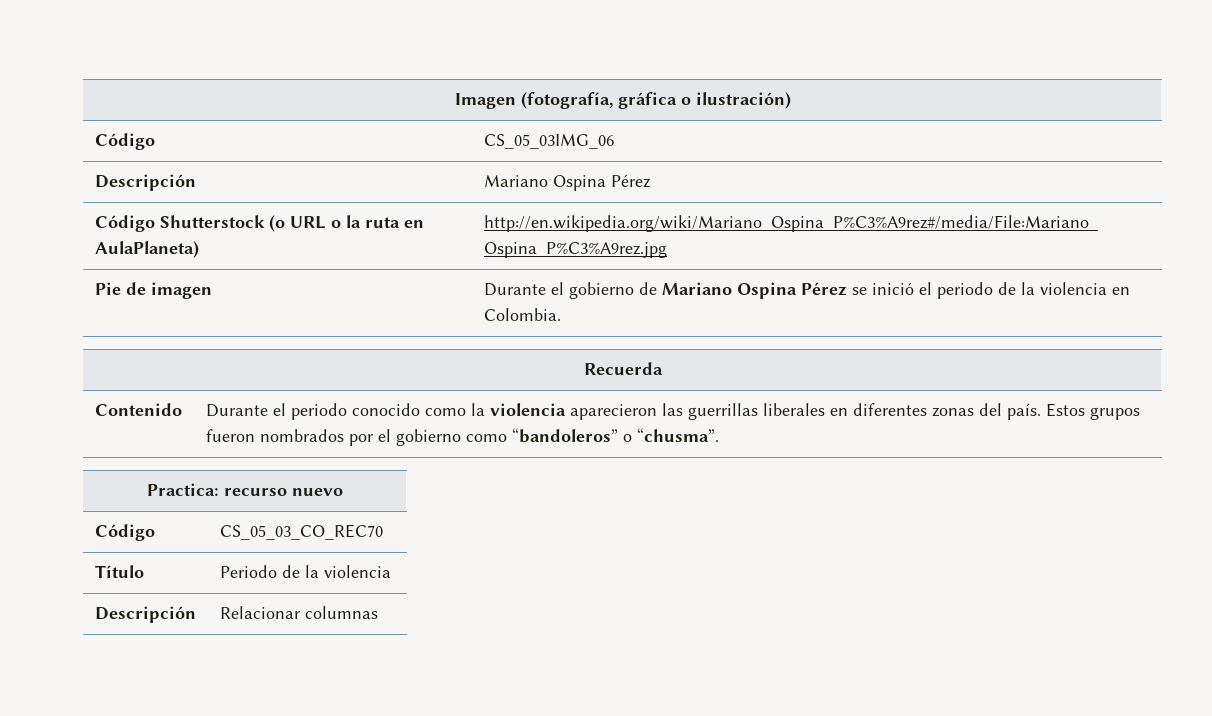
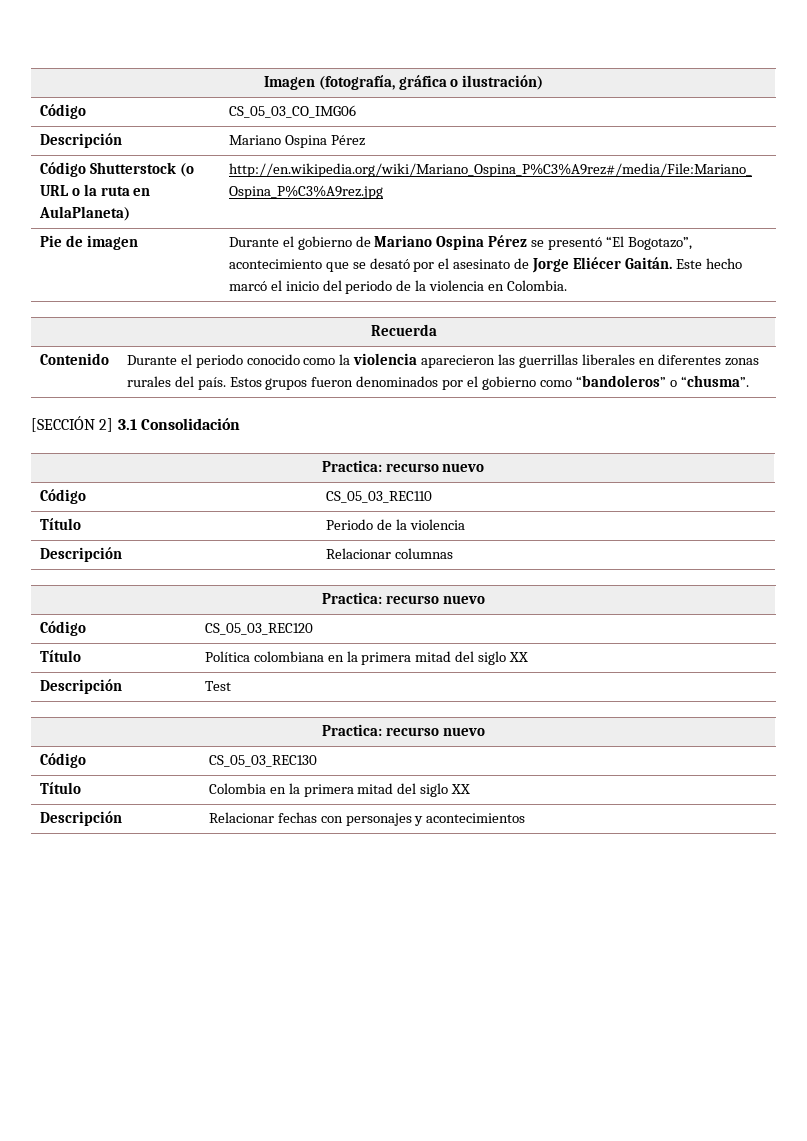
[483,134,614,149] CS_05_03IMG_06 -> [228,105,356,118] CS_05_03_CO_IMG06
[871,282,932,295] inició el -> [548,236,692,250] [228,257,742,273] [228,280,342,291] presentó “El Bogotazo”, acontecimiento que se desató por el asesinato de Jorge Eliécer Gaitán. Este hecho marcó el inicio del
(974, 412) none -> [126,376,171,387] rurales
[259,429,344,442] nombrados -> [356,376,439,387] denominados
[147,483,343,496] [94,524,155,541] [219,524,383,540] // Practica: recurso nuevo // Código | CS_05_03_CO_REC70 -> [31,416,240,432] [321,460,485,472] [39,489,86,504] [325,491,432,503] // [SECCIÓN 2] 3.1 Consolidación // Practica: recurso nuevo // Código | CS_05_03_REC110
(378, 612) none -> [322,592,485,604] [39,621,86,636] [204,623,313,635] [39,650,81,662] [204,651,529,665] [39,679,122,694] [204,681,231,691] [322,724,485,736] [39,753,86,768] [208,755,317,767] [39,782,81,794] [208,783,471,797] [39,811,122,826] [208,812,526,826] // Practica: recurso nuevo // Código | CS_05_03_REC120 // Título | Política colombiana en la primera mitad del siglo XX // Descripción | Test // Practica: recurso nuevo // Código | CS_05_03_REC130 // Título | Colombia en la primera mitad del siglo XX // Descripción | Relacionar fechas con personajes y acontecimientos

